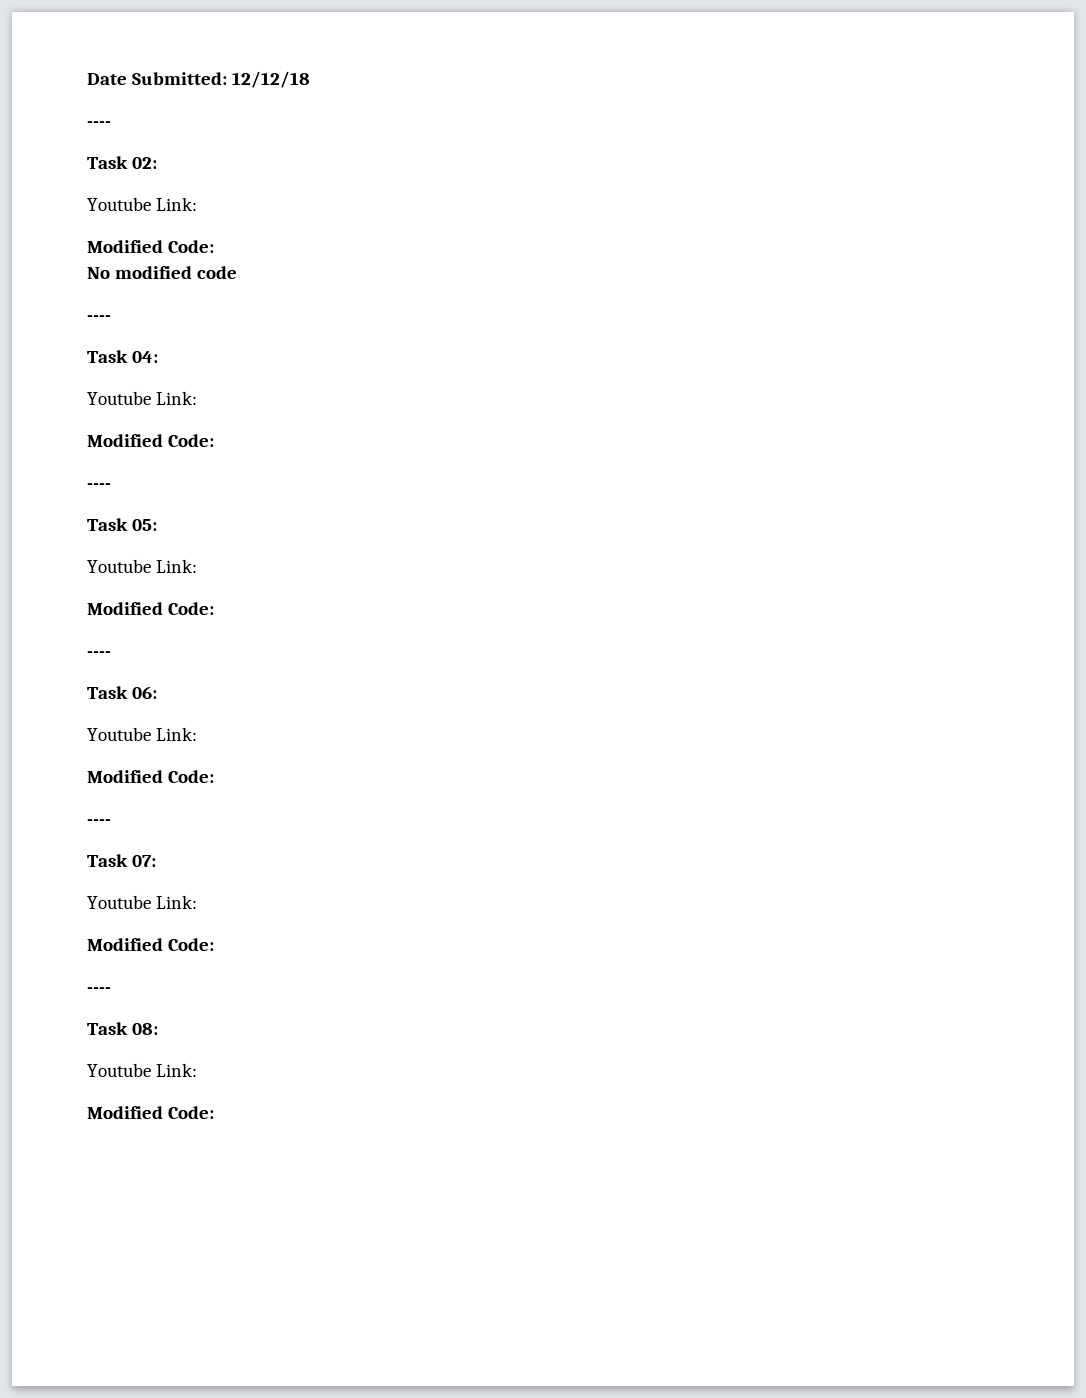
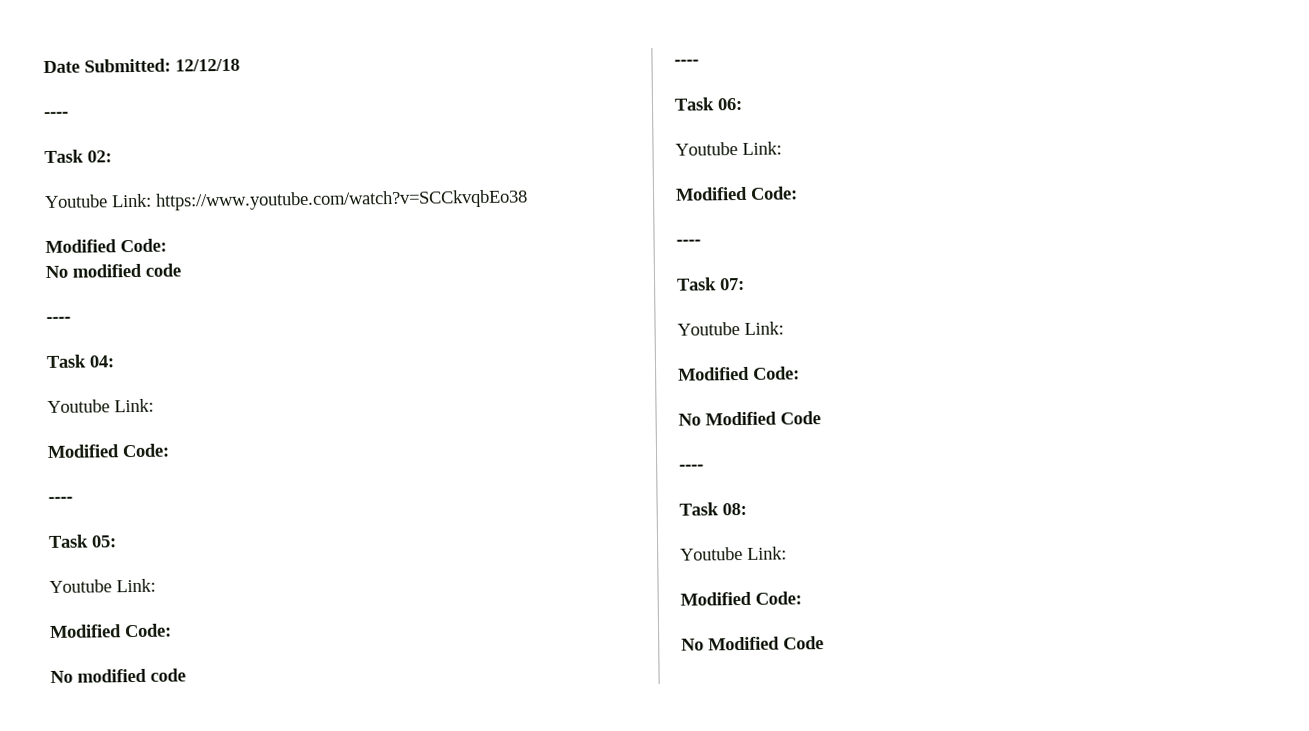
(198, 204) none -> [155,189,528,211] https://www.youtube.com/watch?v=SCCkvqbEo38
(215, 608) none -> [50,668,186,683] // No modified code
(215, 944) none -> [678,411,821,426] // No Modified Code
(215, 1112) none -> [681,636,824,651] // No Modified Code

